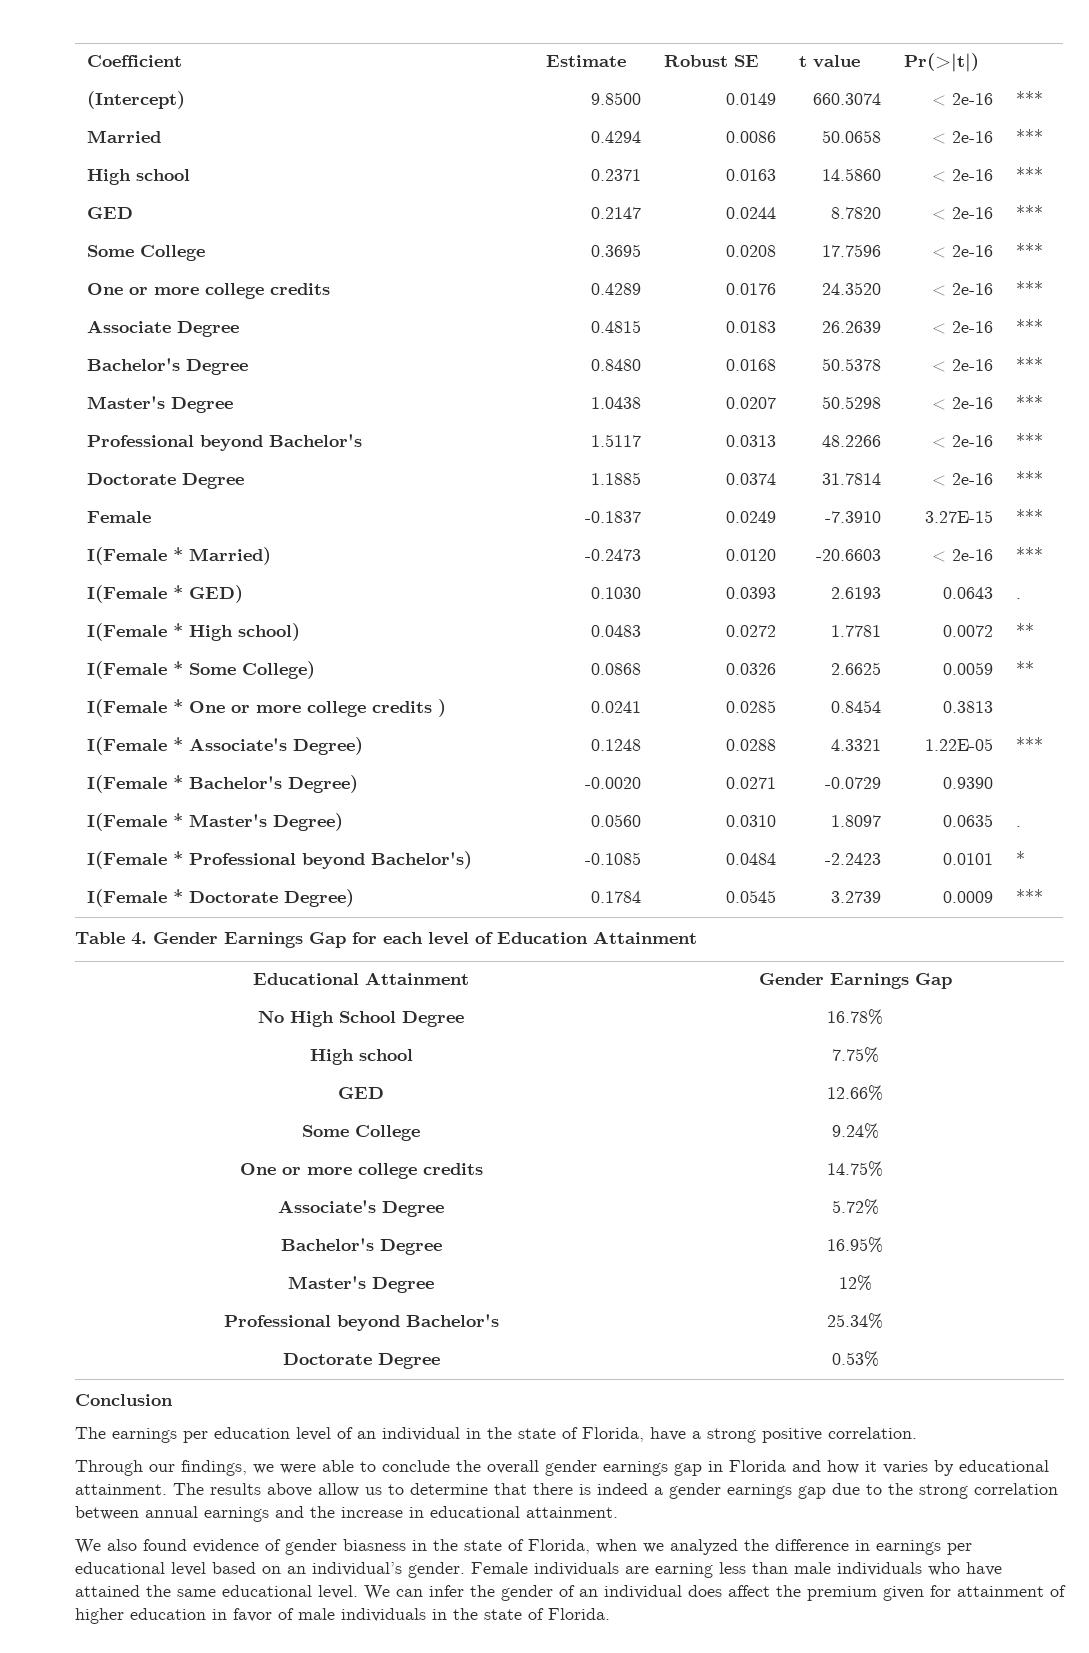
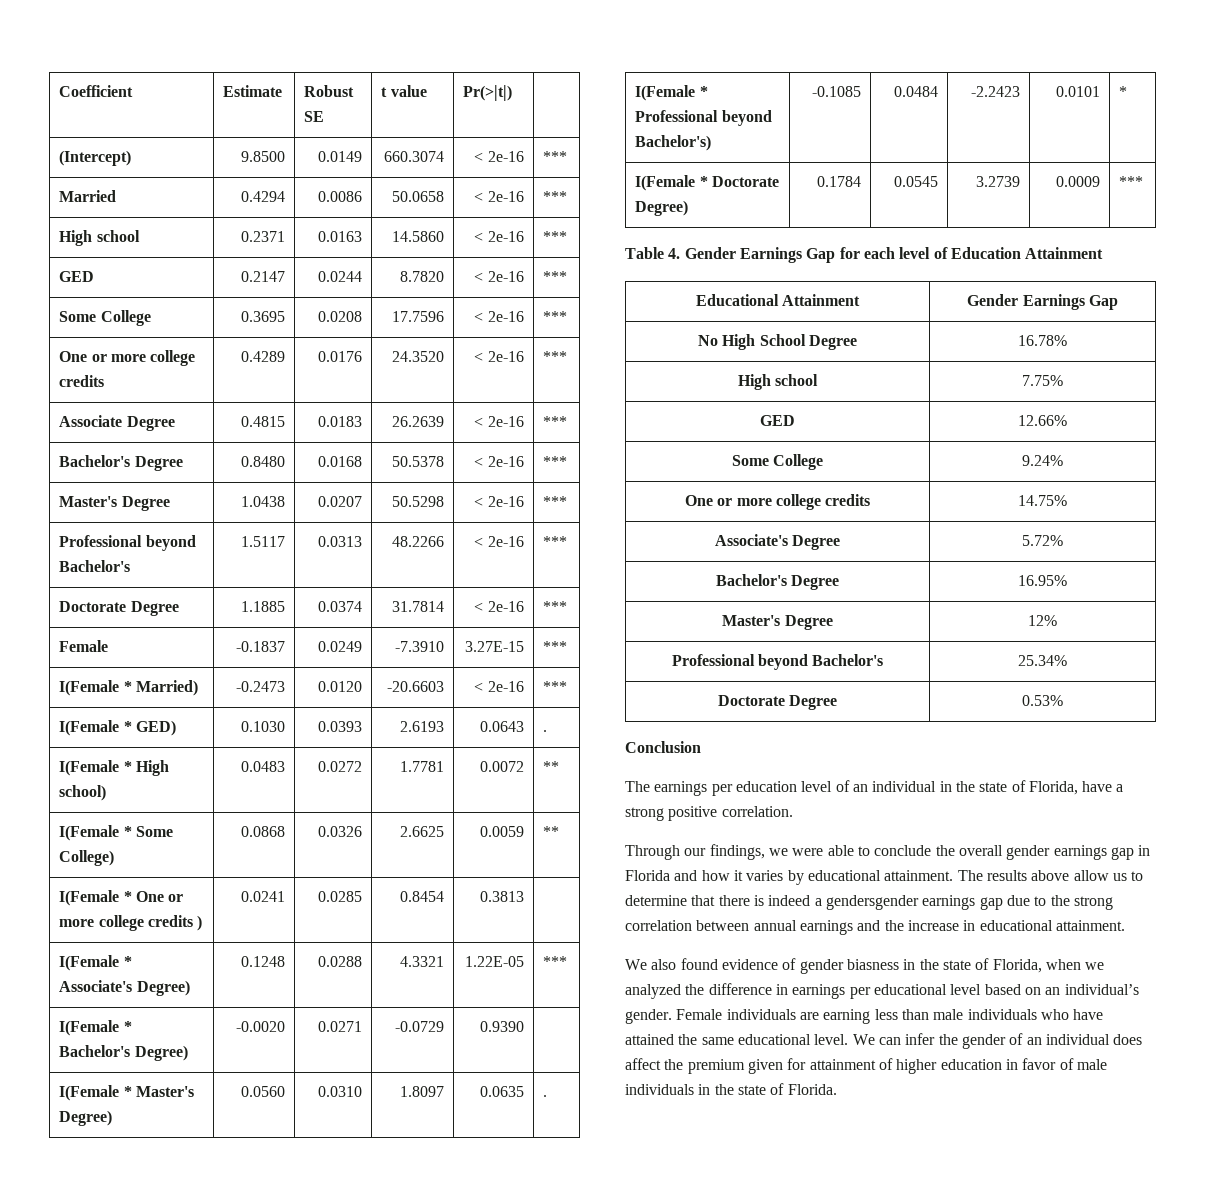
[669,1483,721,1499] gender -> [825,895,919,910] gendersgender

